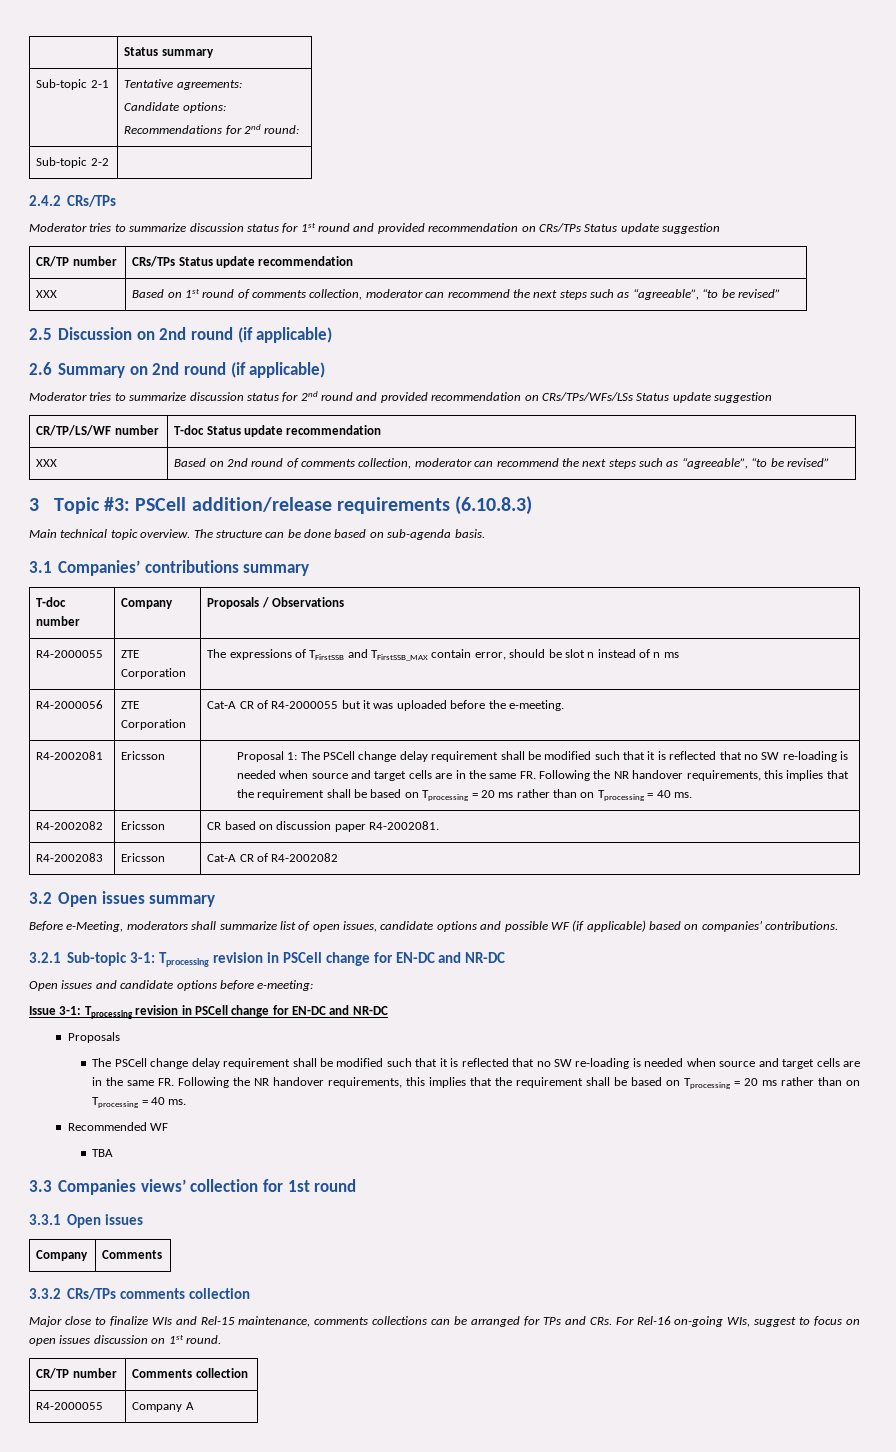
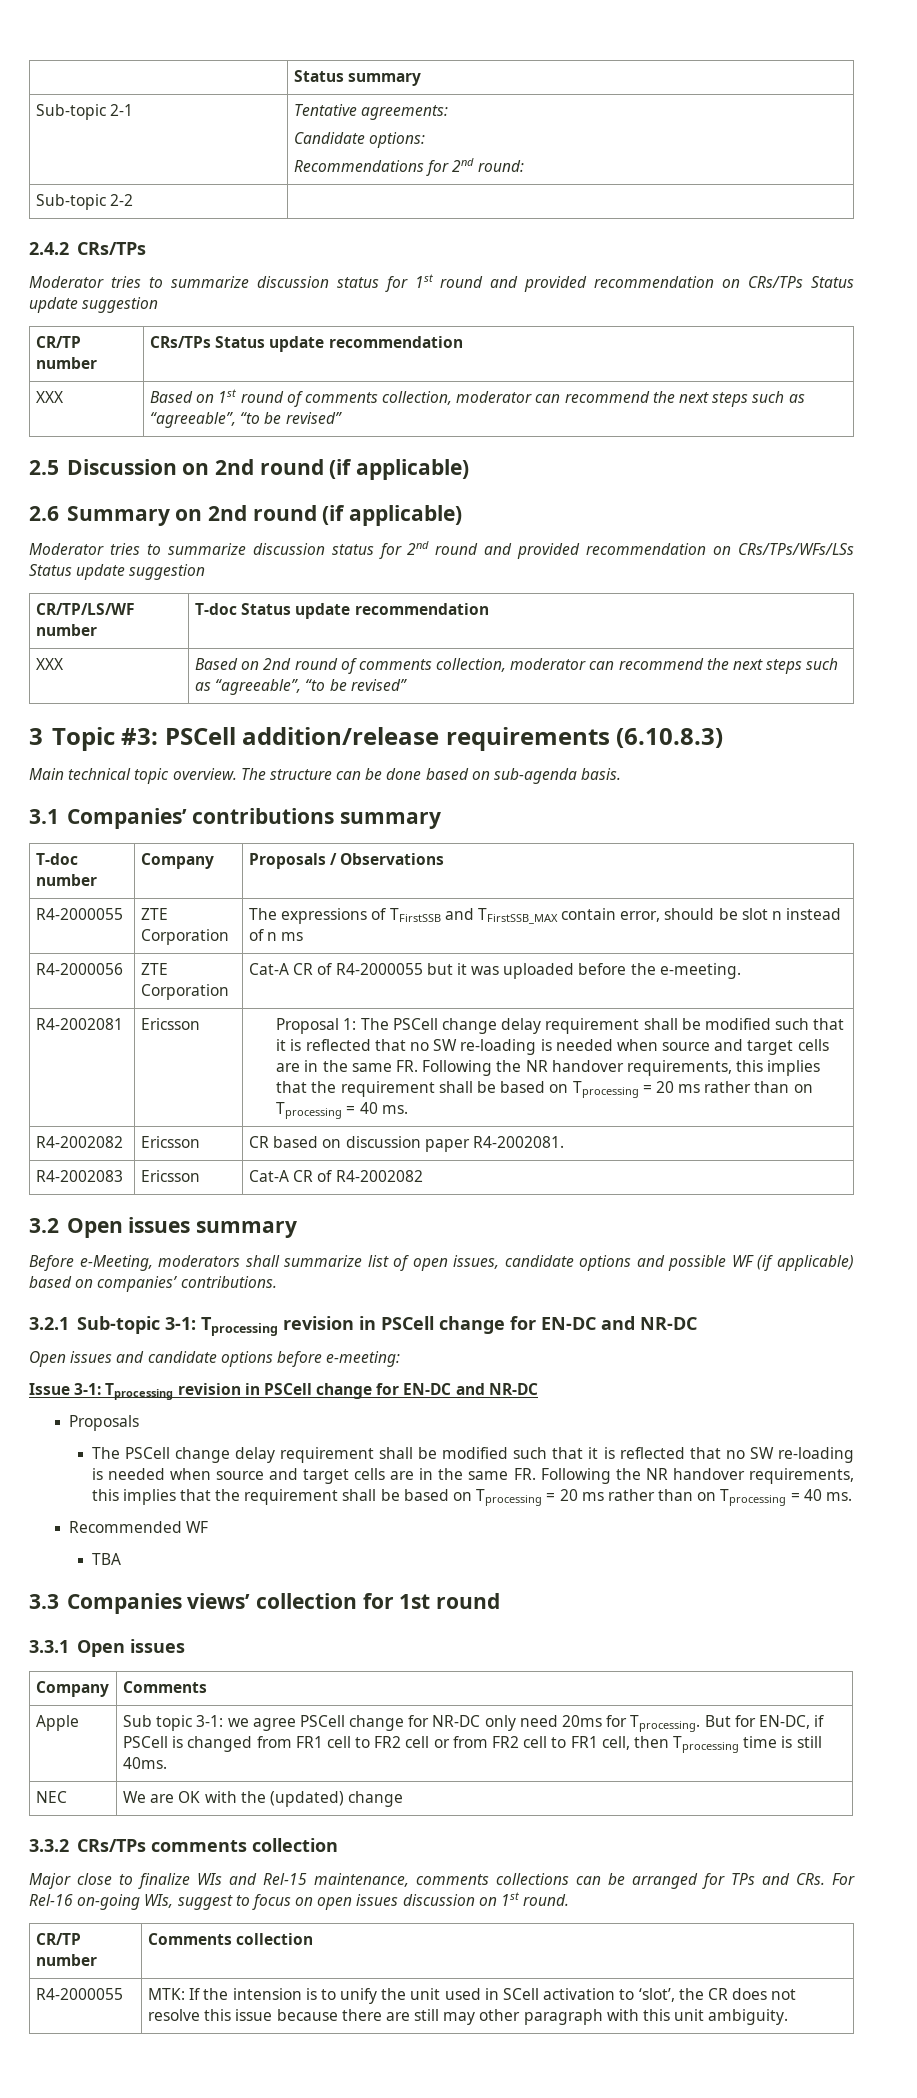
(163, 1254) none -> [35,1715,79,1731] [122,1715,825,1732] [122,1736,822,1753] [122,1757,167,1769] [35,1791,67,1803] [122,1791,404,1807] // Apple | Sub topic 3-1: we agree PSCell change for NR-DC only need 20ms for Tprocessing. But for EN-DC, if PSCell is changed from FR1 cell to FR2 cell or from FR2 cell to FR1 cell, then Tprocessing time is still 40ms. // NEC | We are OK with the (updated) change
[132,1402,194,1412] Company A -> [147,1988,797,2004] [147,2009,789,2025] MTK: If the intension is to unify the unit used in SCell activation to ‘slot’, the CR does not resolve this issue because there are still may other paragraph with this unit ambiguity.

